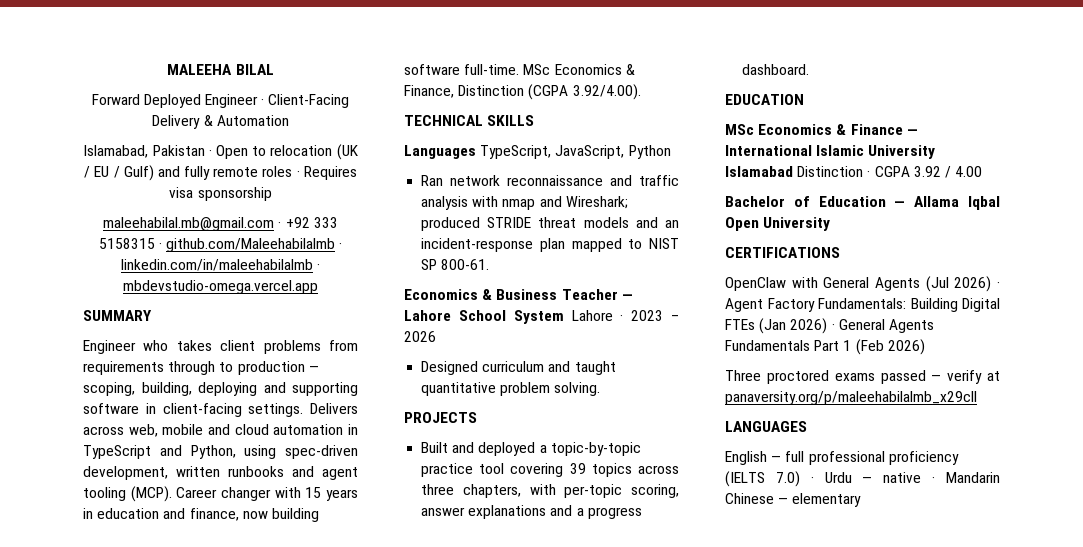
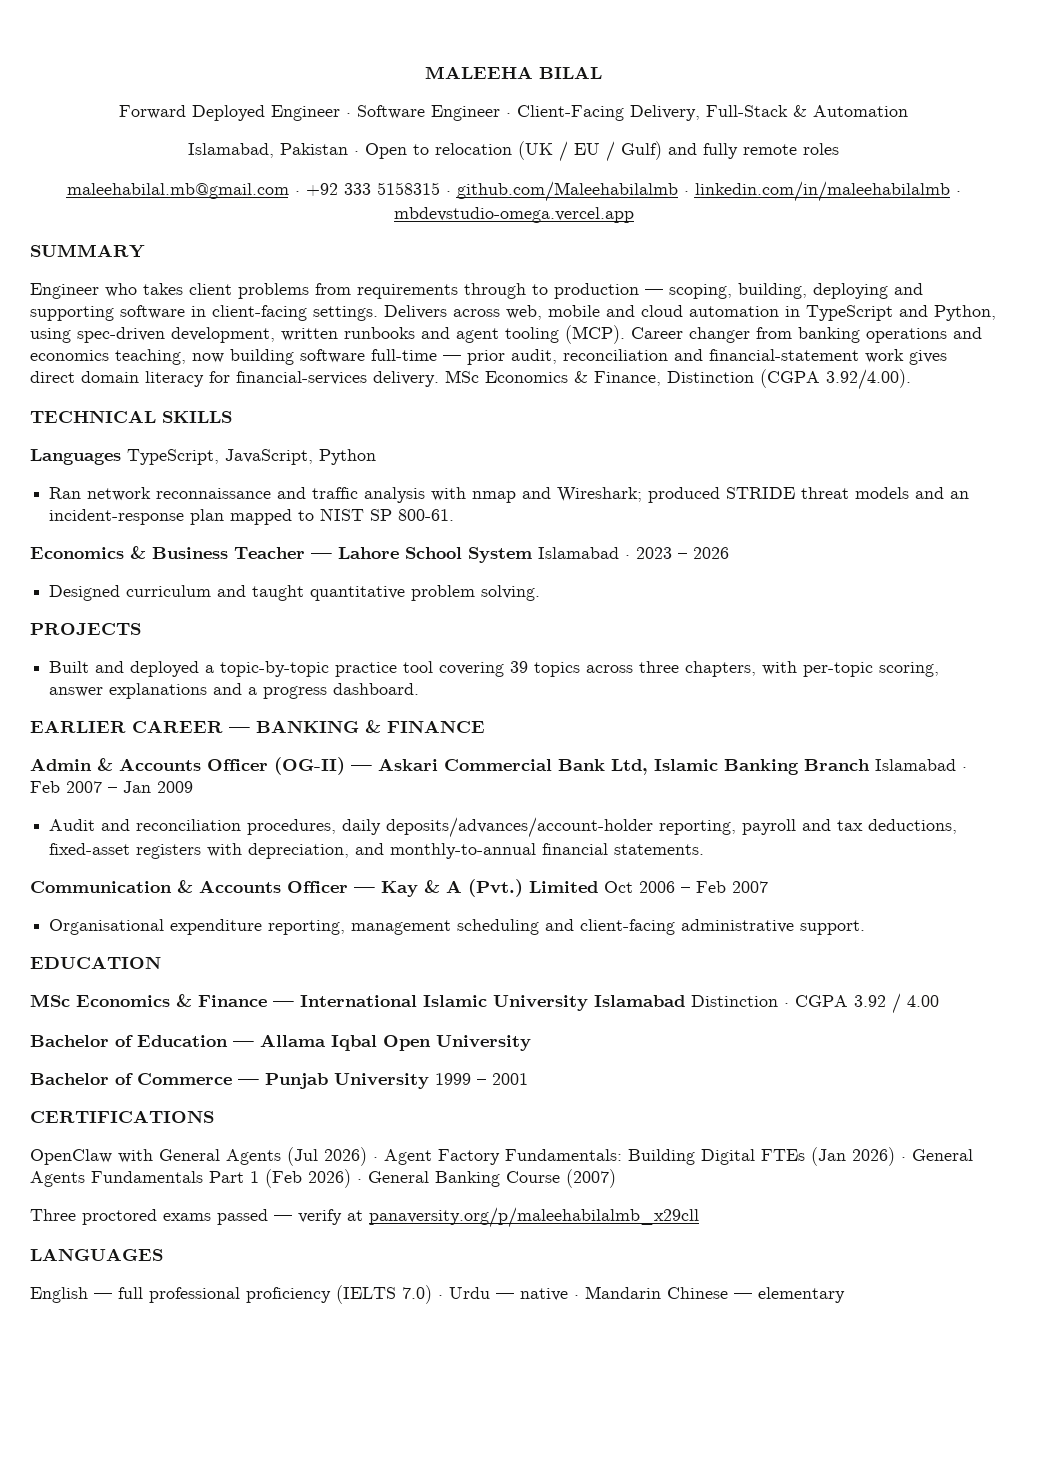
[268,94,350,108] [152,115,201,129] Client-Facing Delivery -> [357,105,788,121] Software Engineer · Client-Facing Delivery, Full-Stack
[296,166,357,180] [169,187,272,201] · Requires visa sponsorship -> (839, 149) none
[274,487,358,501] [83,508,319,522] [404,64,520,75] with 15 years in education and finance, now building software full-time. -> [756,327,982,343] [30,349,947,365] [30,371,439,387] from banking operations and economics teaching, now building software full-time — prior audit, reconciliation and financial-statement work gives direct domain literacy for financial-services delivery.
[571,310,613,321] Lahore -> [538,547,619,559] Islamabad
(810, 69) none -> [30,720,485,733] [30,757,967,775] [30,781,193,793] [49,817,958,838] [49,843,705,859] [30,879,768,897] [49,919,866,935] // EARLIER CAREER — BANKING & FINANCE // Admin & Accounts Officer (OG-II) — Askari Commercial Bank Ltd, Islamic Banking Branch Islamabad · Feb 2007 – Jan 2009 // Audit and reconciliation procedures, daily deposits/advances/account-holder reporting, payroll and tax deductions, fixed-asset registers with depreciation, and monthly-to-annual financial statements. // Communication & Accounts Officer — Kay & A (Pvt.) Limited Oct 2006 – Feb 2007 // Organisational expenditure reporting, management scheduling and client-facing administrative support.
(831, 224) none -> [30,1073,528,1089] // Bachelor of Commerce — Punjab University 1999 – 2001
(925, 347) none -> [357,1169,616,1188] · General Banking Course (2007)

